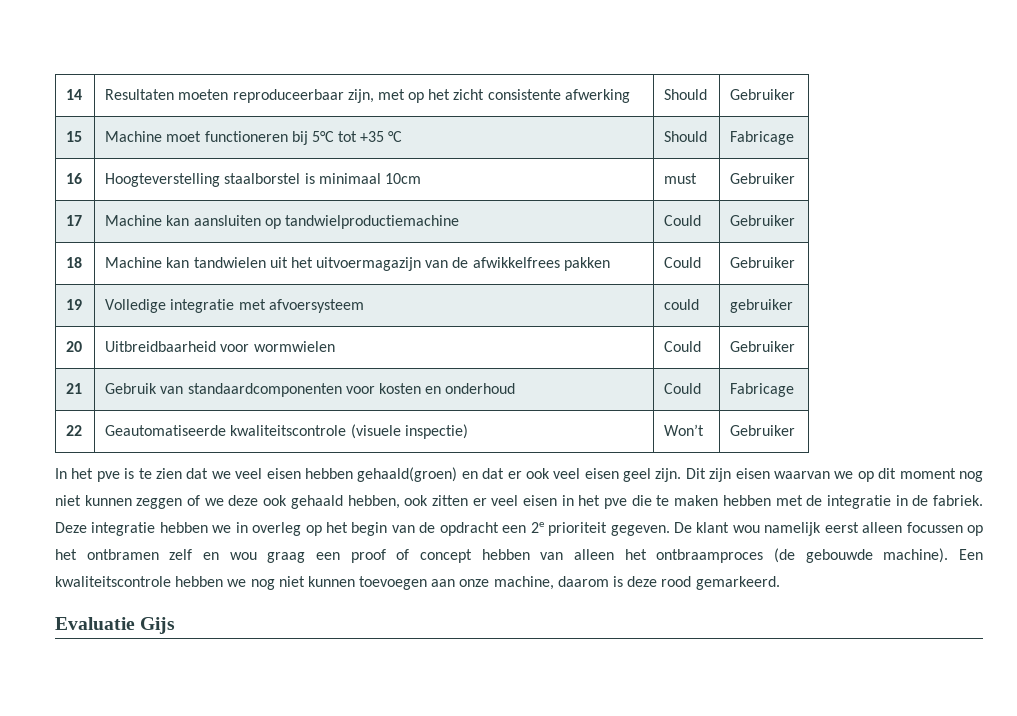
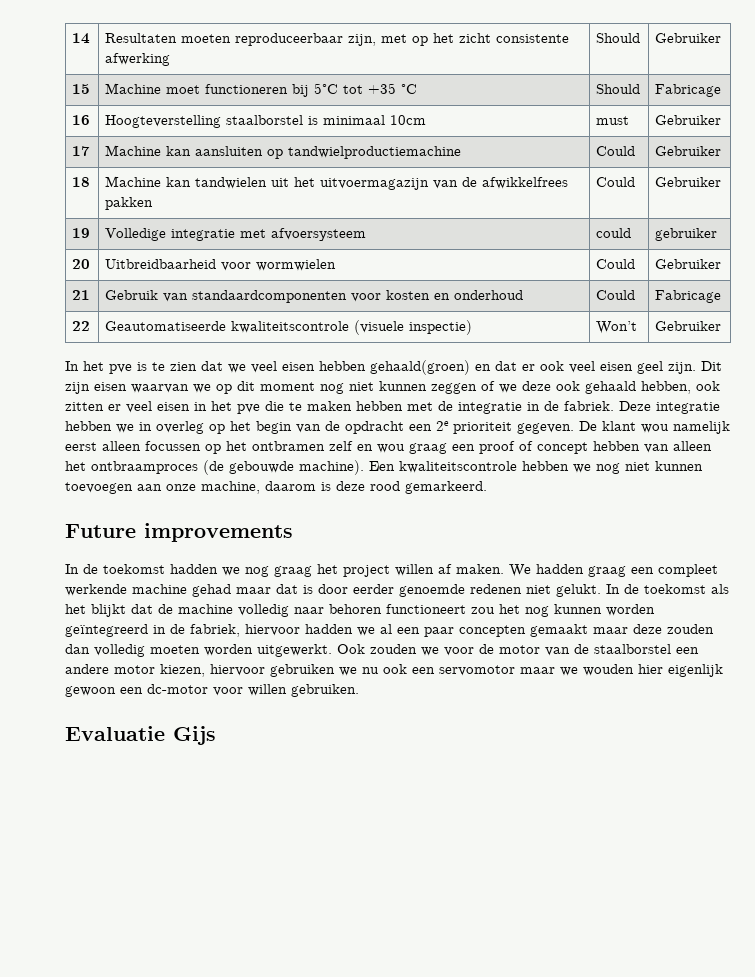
(780, 583) none -> [65,523,293,542] [65,564,718,577] [65,584,729,597] [65,604,655,617] [65,624,714,637] [65,644,699,657] [65,664,723,677] [65,684,359,697] // Future improvements // In de toekomst hadden we nog graag het project willen af maken. We hadden graag een compleet werkende machine gehad maar dat is door eerder genoemde redenen niet gelukt. In de toekomst als het blijkt dat de machine volledig naar behoren functioneert zou het nog kunnen worden geïntegreerd in de fabriek, hiervoor hadden we al een paar concepten gemaakt maar deze zouden dan volledig moeten worden uitgewerkt. Ook zouden we voor de motor van de staalborstel een andere motor kiezen, hiervoor gebruiken we nu ook een servomotor maar we wouden hier eigenlijk gewoon een dc-motor voor willen gebruiken.

